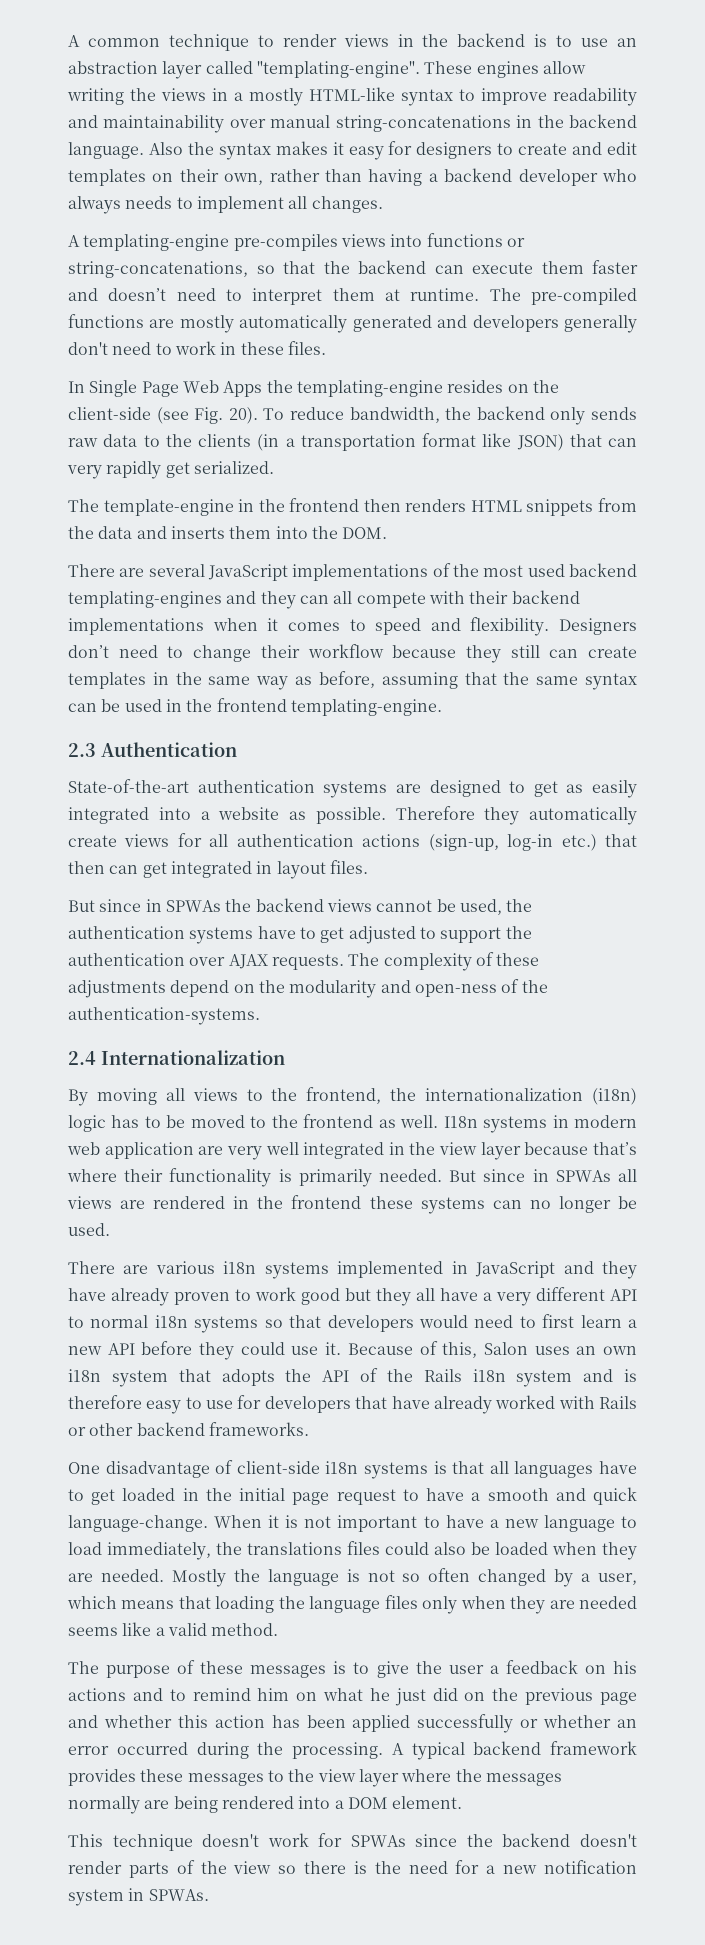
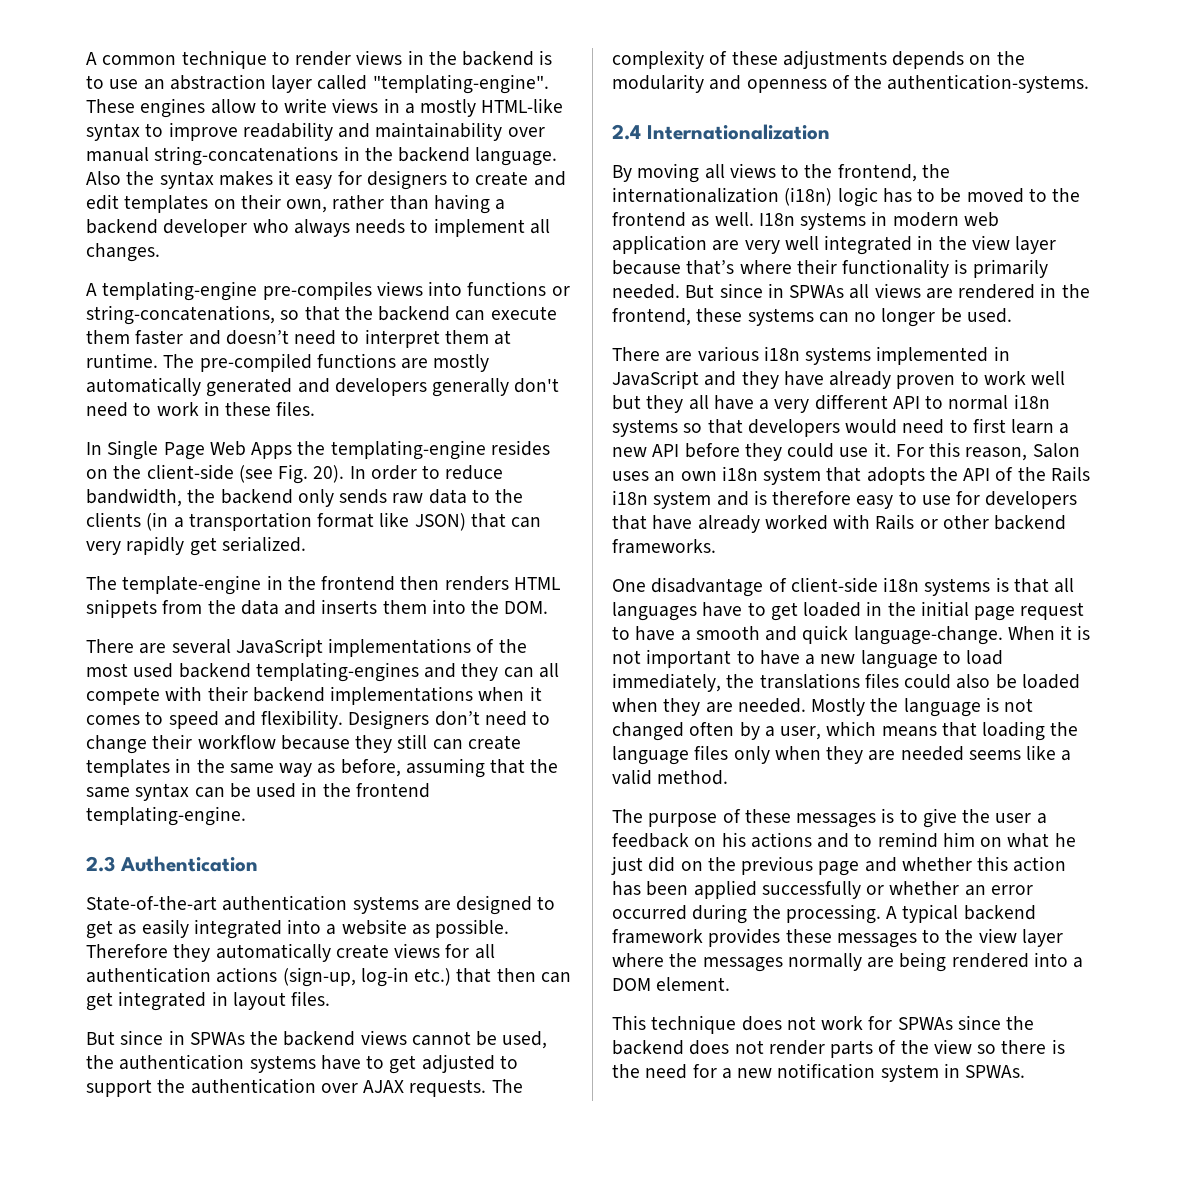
[67,88,156,105] writing the -> [260,98,328,113] to write
[263,408,285,420] To -> [349,465,441,480] In order to
[170,980,230,997] depend -> [892,51,965,69] depends
[414,984,497,997] open-ness -> [746,79,827,93] openness
[291,1195,362,1209] frontend -> [612,308,691,326] frontend,
[301,1288,340,1305] good -> [1031,371,1066,385] well
[347,1341,478,1358] Because of this, -> [895,442,1028,461] For this reason,
[402,1568,547,1586] so often changed -> [612,722,735,741] changed often
[202,1834,260,1847] doesn't -> [741,1016,816,1031] does not
[580,1834,637,1847] doesn't -> [689,1040,764,1055] does not

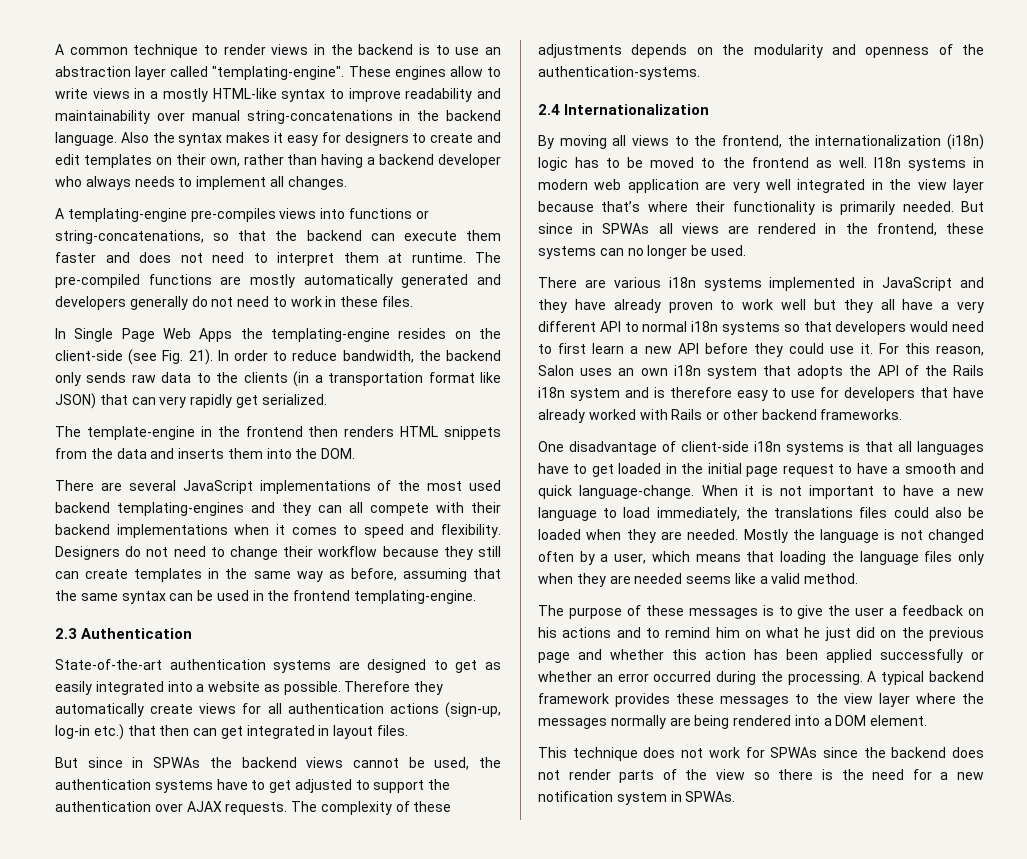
[225,330,289,345] doesn’t -> [139,252,203,263] does not
[514,378,560,393] don't -> [191,296,234,307] do not
[313,465,345,483] 20). -> [188,349,213,365] 21).
[434,711,480,726] don’t -> [125,546,169,557] do not

